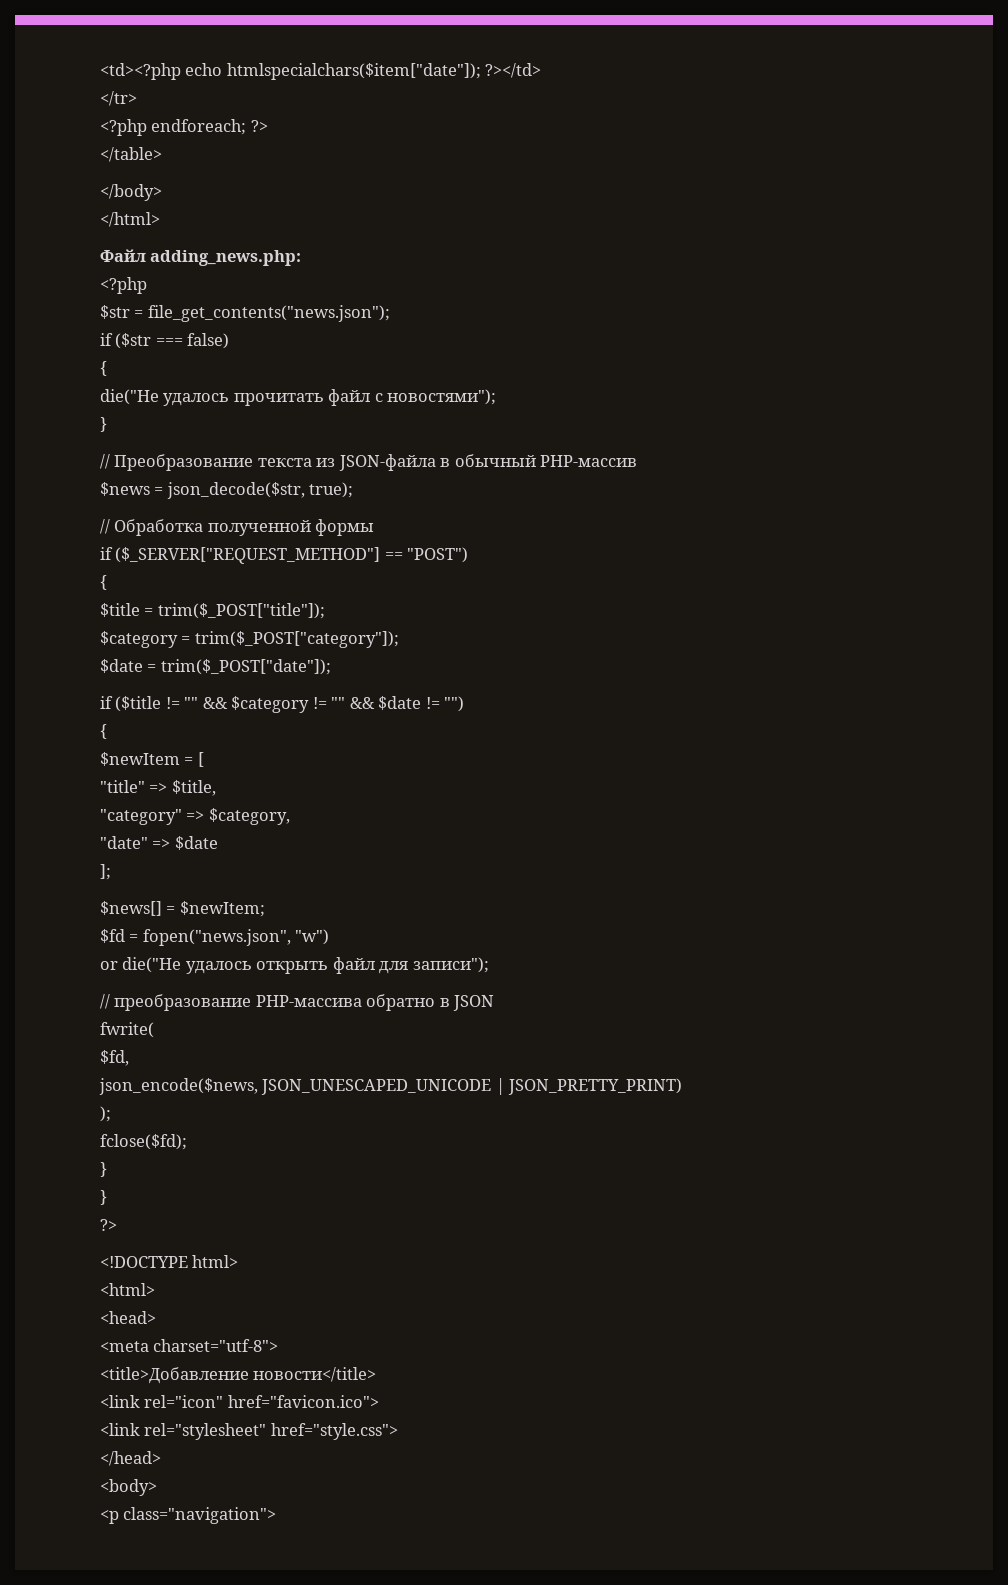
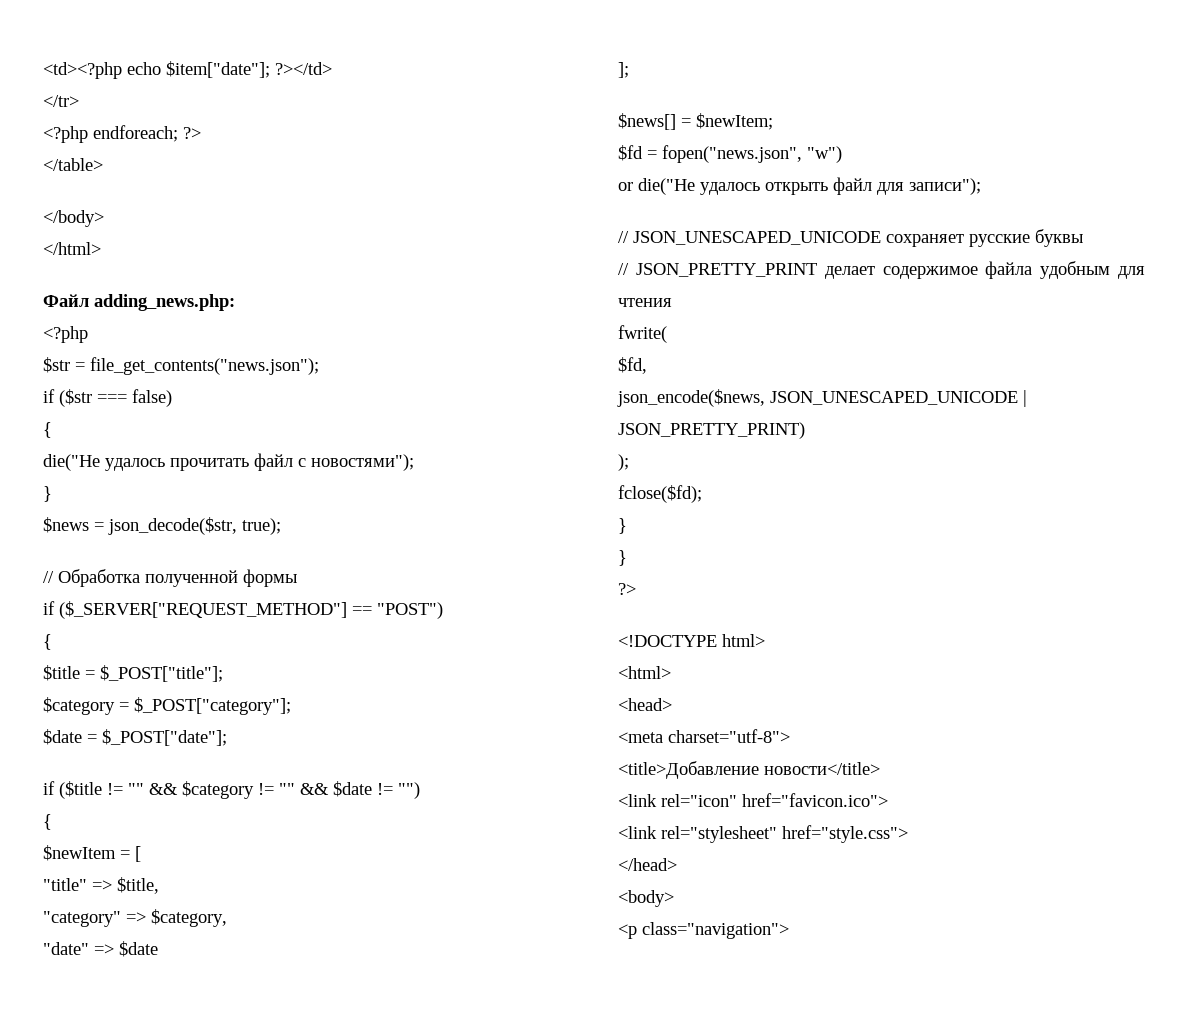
[226,63,481,80] htmlspecialchars($item["date"]); -> [166,61,270,78] $item["date"];
[100,454,638,471] // // Преобразование текста из JSON-файла в обычный PHP-массив -> (52, 494) none
[157,603,325,619] trim($_POST["title"]); -> [100,665,223,682] $_POST["title"];
[194,631,399,648] trim($_POST["category"]); -> [134,697,291,715] $_POST["category"];
[160,659,331,675] trim($_POST["date"]); -> [102,729,227,746] $_POST["date"];
[114,994,495,1011] преобразование PHP-массива обратно в JSON -> [633,229,1083,247] [618,261,1145,279] [618,298,672,307] JSON_UNESCAPED_UNICODE сохраняет русские буквы // // JSON_PRETTY_PRINT делает содержимое файла удобным для чтения

